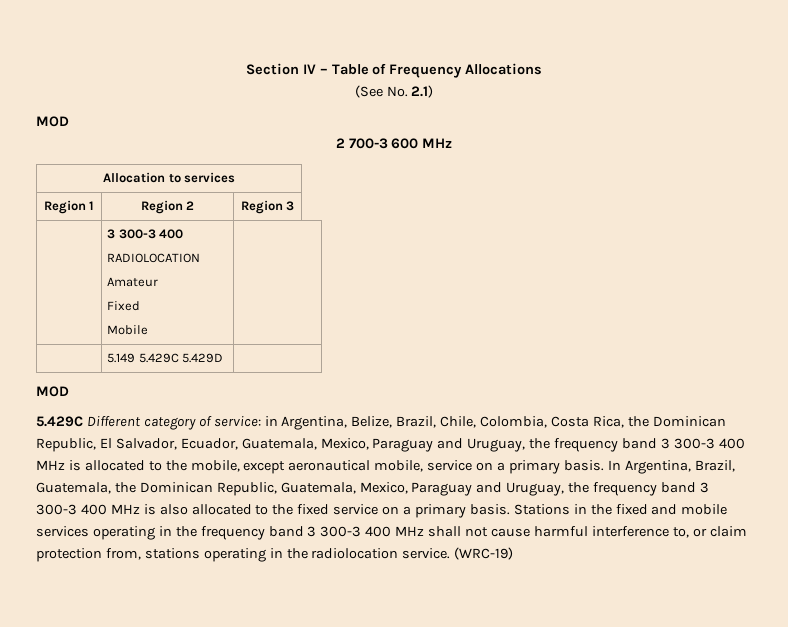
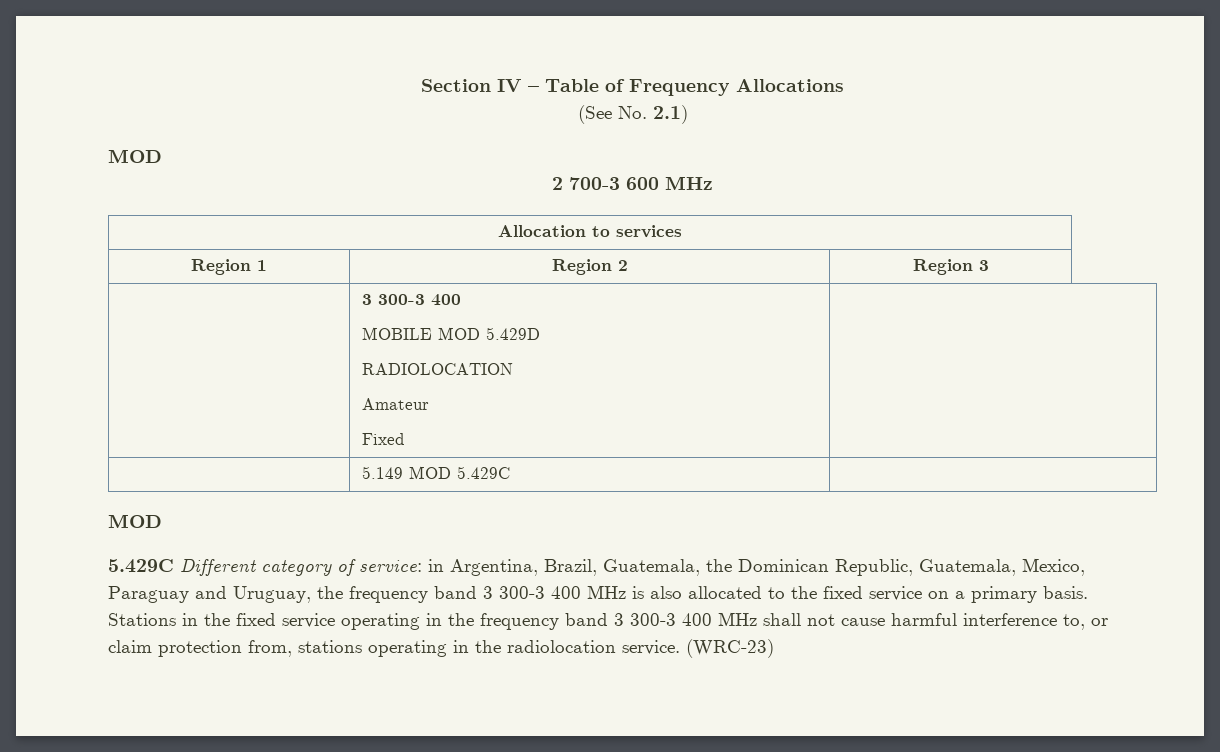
(184, 234) none -> [362,327,541,340] // MOBILE MOD 5.429D
[107,325,149,335] // Mobile -> (405, 439) none
[138,353,224,363] 5.429C 5.429D -> [409,466,511,479] MOD 5.429C
[351,416,726,428] [36,438,745,452] [36,460,691,474] Belize, Brazil, Chile, Colombia, Costa Rica, the Dominican Republic, El Salvador, Ecuador, Guatemala, Mexico, Paraguay and Uruguay, the frequency band 3 300-3 400 MHz is allocated to the mobile, except aeronautical mobile, service on a primary basis. In Argentina, -> (538, 567) none
[651,504,728,515] [36,526,89,537] and mobile services -> [282,613,335,628] service
[454,547,514,560] (WRC-19) -> [686,639,774,658] (WRC-23)

